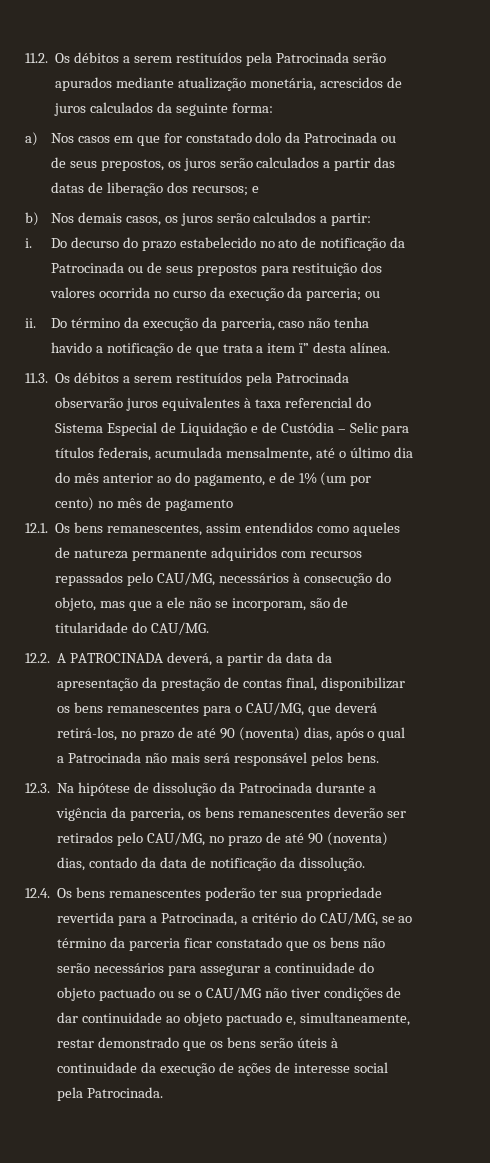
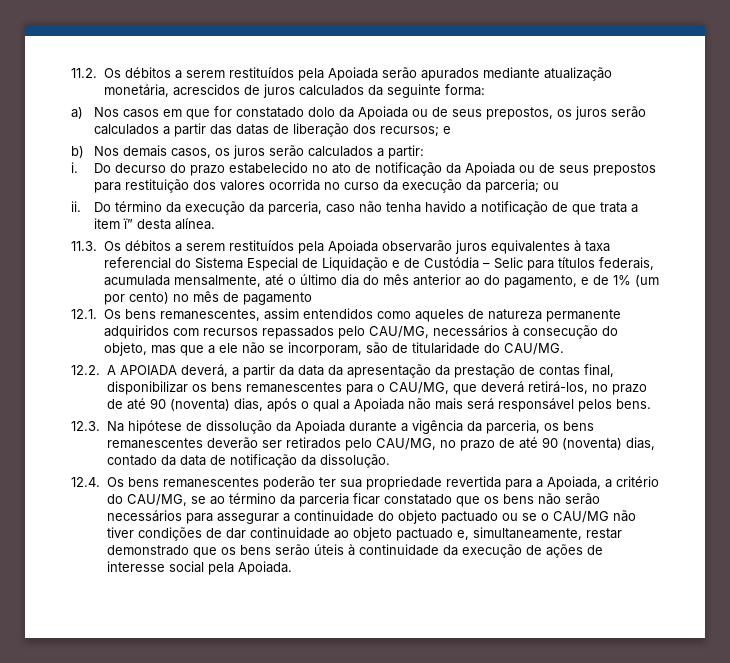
[275,52,349,63] Patrocinada -> [327,67,378,81] Apoiada
[304,132,378,143] Patrocinada -> [358,106,409,120] Apoiada
[50,262,124,273] Patrocinada -> [465,162,516,176] Apoiada
[275,372,349,383] Patrocinada -> [327,240,378,254] Apoiada
[70,653,164,663] PATROCINADA -> [119,365,177,375] APOIADA
[68,752,142,763] Patrocinada -> [353,398,404,412] Apoiada
[238,782,312,793] Patrocinada -> [294,420,345,434] Apoiada
[160,912,237,926] Patrocinada, -> [546,476,601,490] Apoiada,
[87,1087,164,1098] Patrocinada. -> [237,561,292,575] Apoiada.

